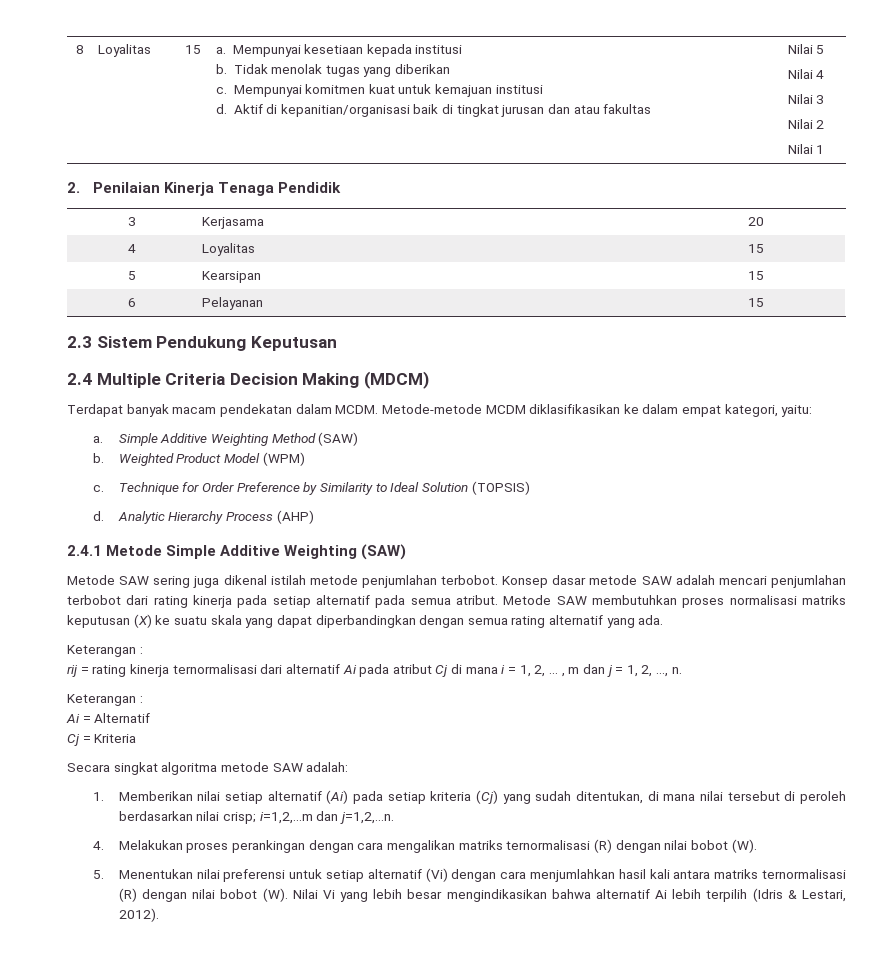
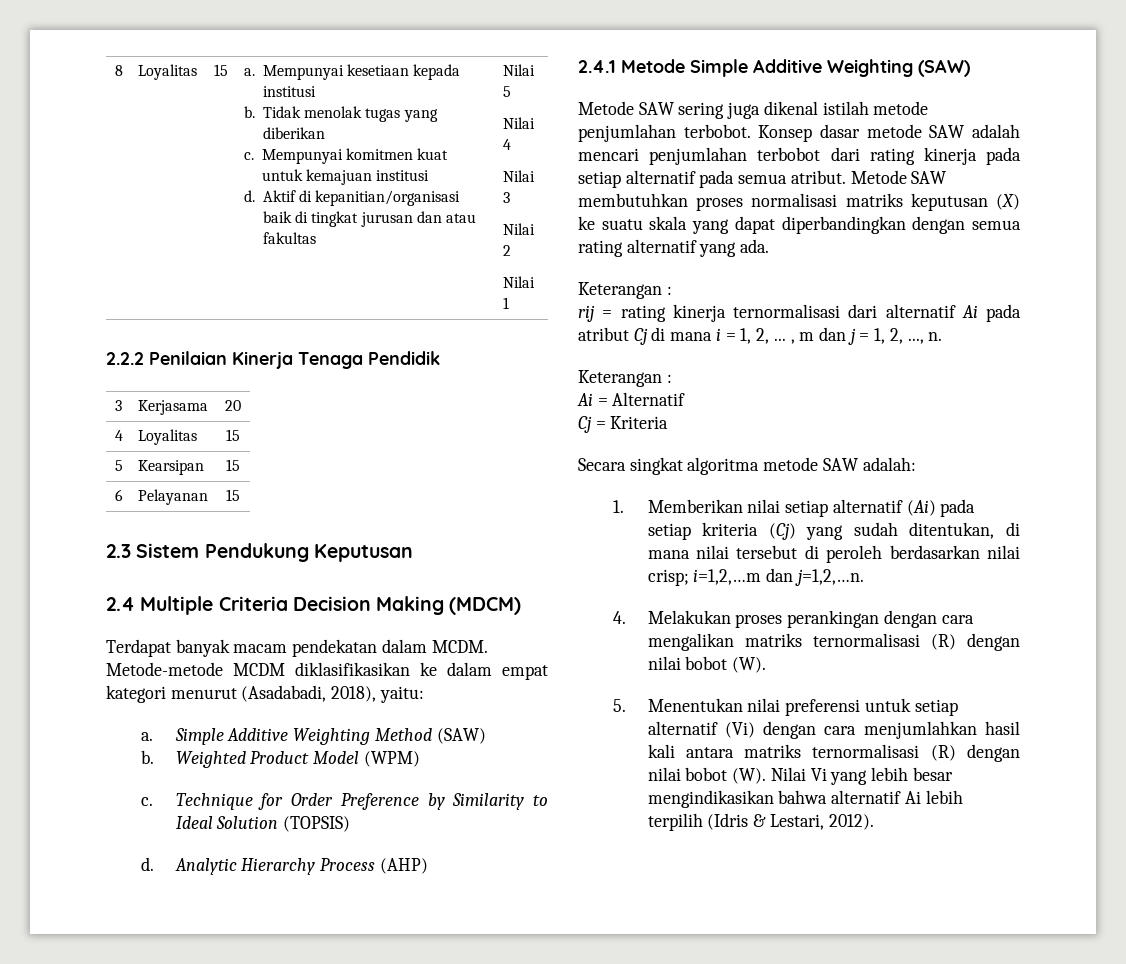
[67,182,80,193] 2. -> [106,352,144,365] 2.2.2
[724,404,778,417] kategori, -> [106,685,377,703] kategori menurut (Asadabadi, 2018),

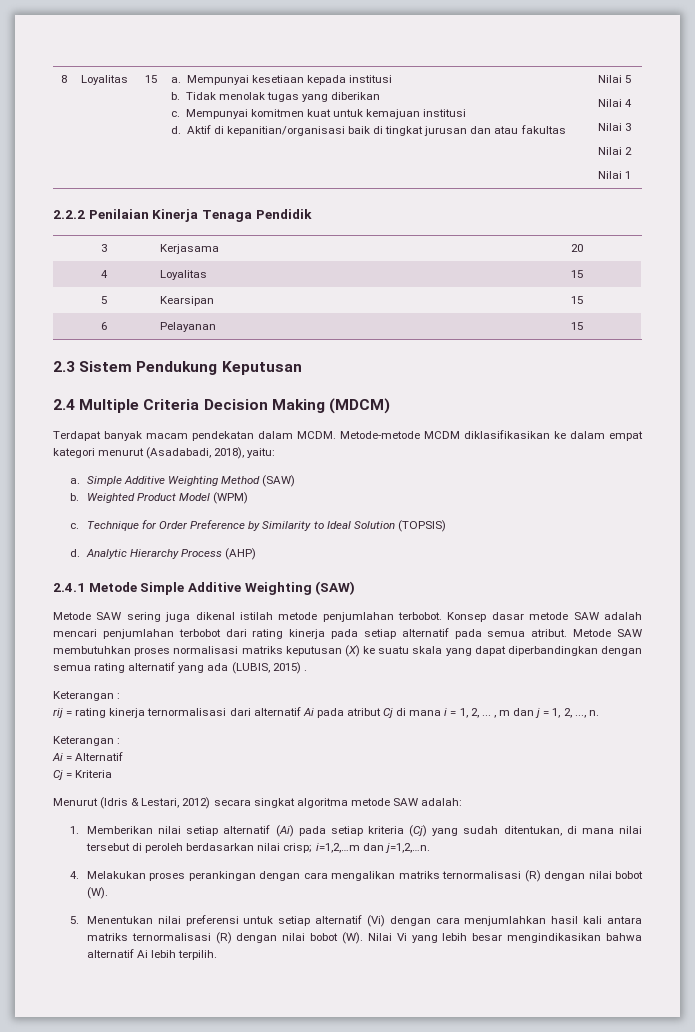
[740,239,770,253] ada. -> [207,662,307,674] ada (LUBIS, 2015) .
[578,458,626,471] Secara -> [53,797,251,809] Menurut (Idris & Lestari, 2012) secara
[647,813,874,831] terpilih (Idris & Lestari, 2012). -> [178,950,218,960] terpilih.

